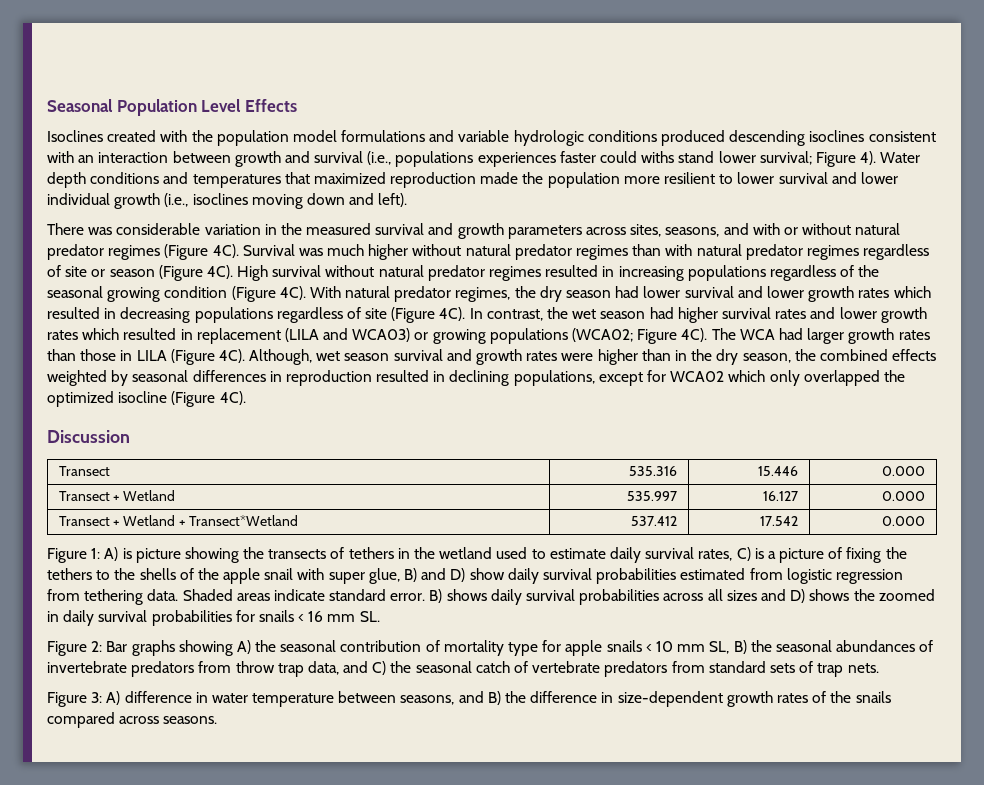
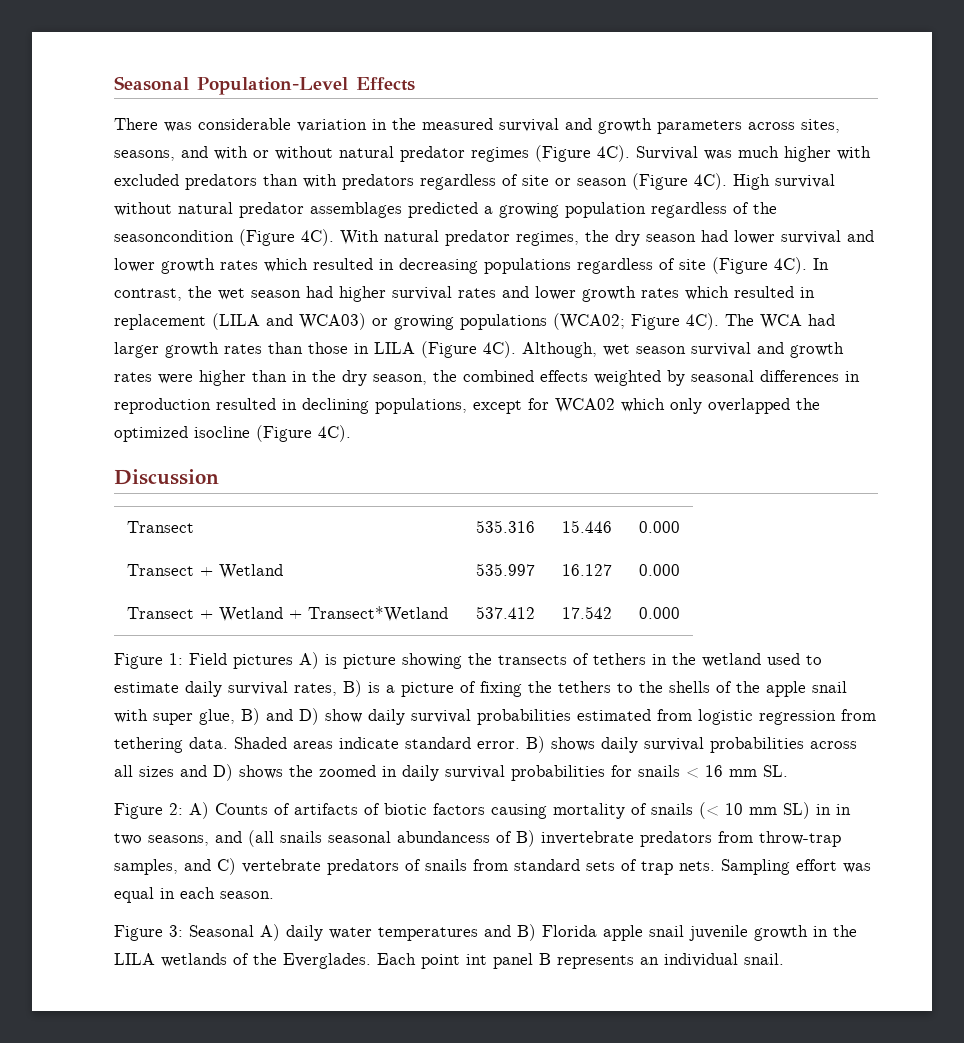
[47,99,242,116] Seasonal Population Level -> [114,76,348,95] Seasonal Population-Level
[47,130,936,146] [47,151,921,167] [47,172,898,188] [47,193,408,209] // Isoclines created with the population model formulations and variable hydrologic conditions produced descending isoclines consistent with an interaction between growth and survival (i.e., populations experiences faster could withs stand lower survival; Figure 4). Water depth conditions and temperatures that maximized reproduction made the population more resilient to lower survival and lower individual growth (i.e., isoclines moving down and left). -> (415, 84) none
[412,244,859,260] without natural predator regimes than with natural predator regimes -> [837,146,871,160] [114,174,414,190] with excluded predators than with predators
[489,265,880,281] [47,286,228,302] regimes resulted in increasing populations regardless of the seasonal growing condition -> [310,202,777,218] [114,230,234,242] assemblages predicted a growing population regardless of the seasoncondition
(101, 553) none -> [189,653,293,669] Field pictures
[736,547,751,561] C) -> [343,680,362,697] B)
[106,640,934,656] [47,661,668,677] Bar graphs showing A) the seasonal contribution of mortality type for apple snails < 10 mm SL, B) the seasonal abundances of invertebrate predators from throw trap data, and C) the seasonal catch of vertebrate predators -> [189,802,851,819] [114,830,841,847] [114,858,467,875] A) Counts of artifacts of biotic factors causing mortality of snails (< 10 mm SL) in in two seasons, and (all snails seasonal abundancess of B) invertebrate predators from throw-trap samples, and C) vertebrate predators of snails
[47,691,891,707] [47,712,218,728] // Figure 3: A) difference in water temperature between seasons, and B) the difference in size-dependent growth rates of the snails compared across seasons. -> [721,859,871,875] [114,887,274,903] [114,924,857,941] [114,953,784,969] Sampling effort was equal in each season. // Figure 3: Seasonal A) daily water temperatures and B) Florida apple snail juvenile growth in the LILA wetlands of the Everglades. Each point int panel B represents an individual snail.

